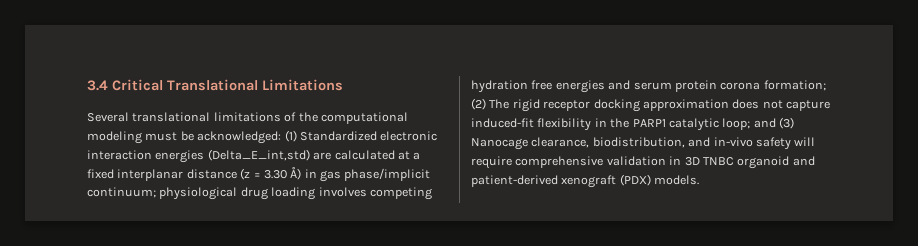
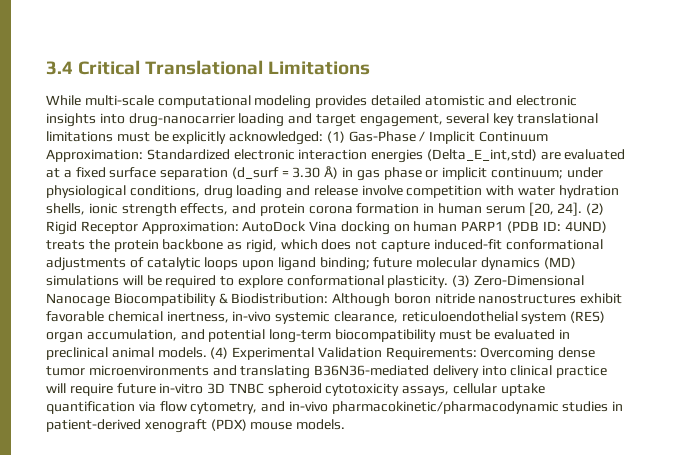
[87,112,408,124] [87,131,194,144] Several translational limitations of the computational modeling must be -> [46,95,578,109] [46,113,599,127] [46,131,227,144] While multi-scale computational modeling provides detailed atomistic and electronic insights into drug-nanocarrier loading and target engagement, several key translational limitations must be explicitly
(297, 136) none -> [348,131,549,144] [46,149,143,162] Gas-Phase / Implicit Continuum Approximation:
[334,150,395,160] calculated -> [564,149,626,160] evaluated
[117,168,251,181] interplanar distance (z -> [109,167,279,180] surface separation (d_surf
[344,168,431,181] [87,187,432,200] [471,80,826,93] [471,98,830,112] [471,117,794,131] [471,137,816,150] [471,156,815,169] phase/implicit continuum; physiological drug loading involves competing hydration free energies and serum protein corona formation; (2) The rigid receptor docking approximation does not capture induced-fit flexibility in the PARP1 catalytic loop; and (3) Nanocage clearance, biodistribution, and in-vivo safety will require comprehensive validation in 3D TNBC organoid and -> [383,167,603,180] [46,185,619,199] [46,202,605,217] [46,221,607,235] [46,239,603,253] [46,257,576,271] [46,275,585,288] [46,293,623,307] [46,311,606,324] [46,329,571,343] [46,347,596,361] [46,365,608,379] [46,383,545,396] [46,401,624,414] phase or implicit continuum; under physiological conditions, drug loading and release involve competition with water hydration shells, ionic strength effects, and protein corona formation in human serum [20, 24]. (2) Rigid Receptor Approximation: AutoDock Vina docking on human PARP1 (PDB ID: 4UND) treats the protein backbone as rigid, which does not capture induced-fit conformational adjustments of catalytic loops upon ligand binding; future molecular dynamics (MD) simulations will be required to explore conformational plasticity. (3) Zero-Dimensional Nanocage Biocompatibility & Biodistribution: Although boron nitride nanostructures exhibit favorable chemical inertness, in-vivo systemic clearance, reticuloendothelial system (RES) organ accumulation, and potential long-term biocompatibility must be evaluated in preclinical animal models. (4) Experimental Validation Requirements: Overcoming dense tumor microenvironments and translating B36N36-mediated delivery into clinical practice will require future in-vitro 3D TNBC spheroid cytotoxicity assays, cellular uptake quantification via flow cytometry, and in-vivo pharmacokinetic/pharmacodynamic studies in
(651, 180) none -> [250,422,293,430] mouse

